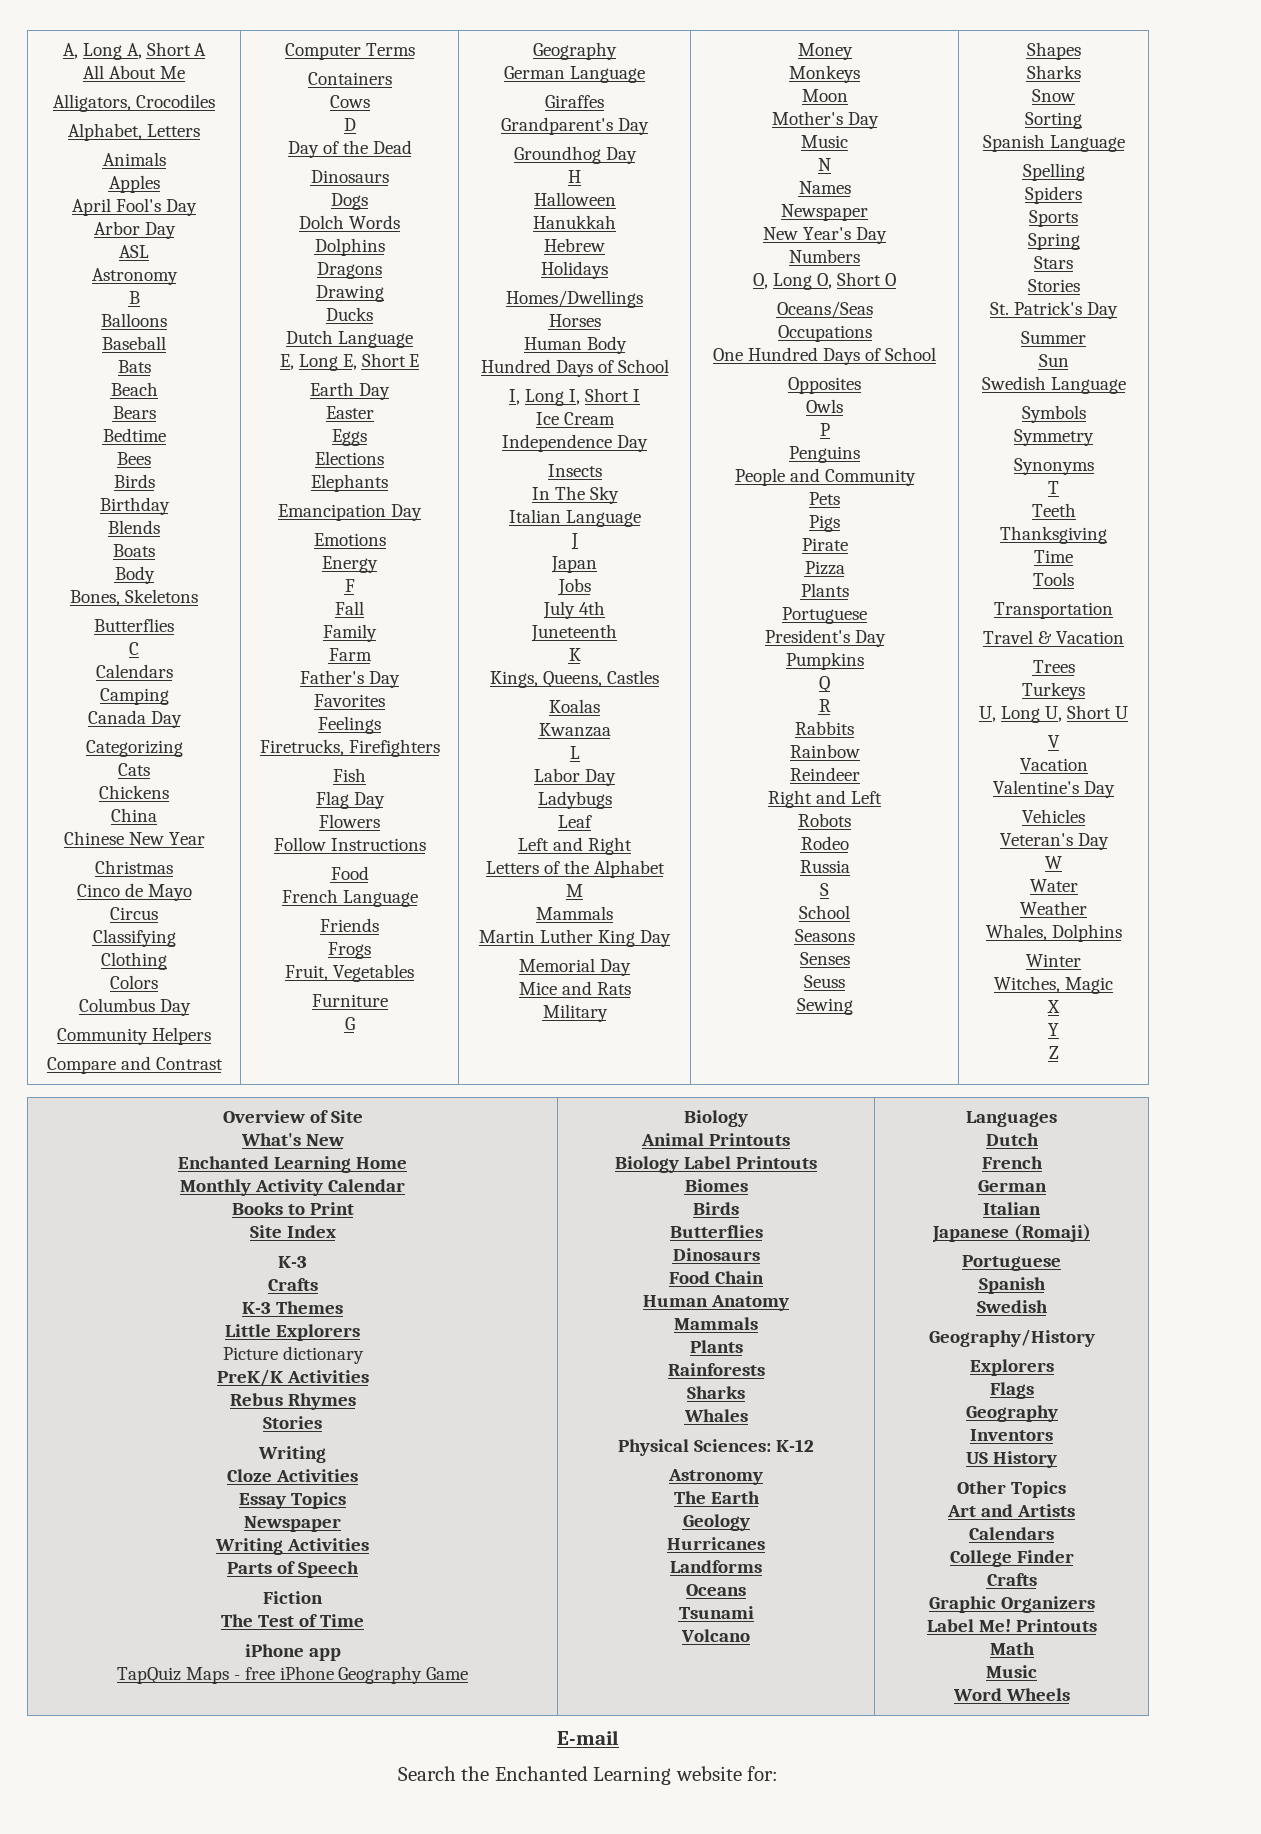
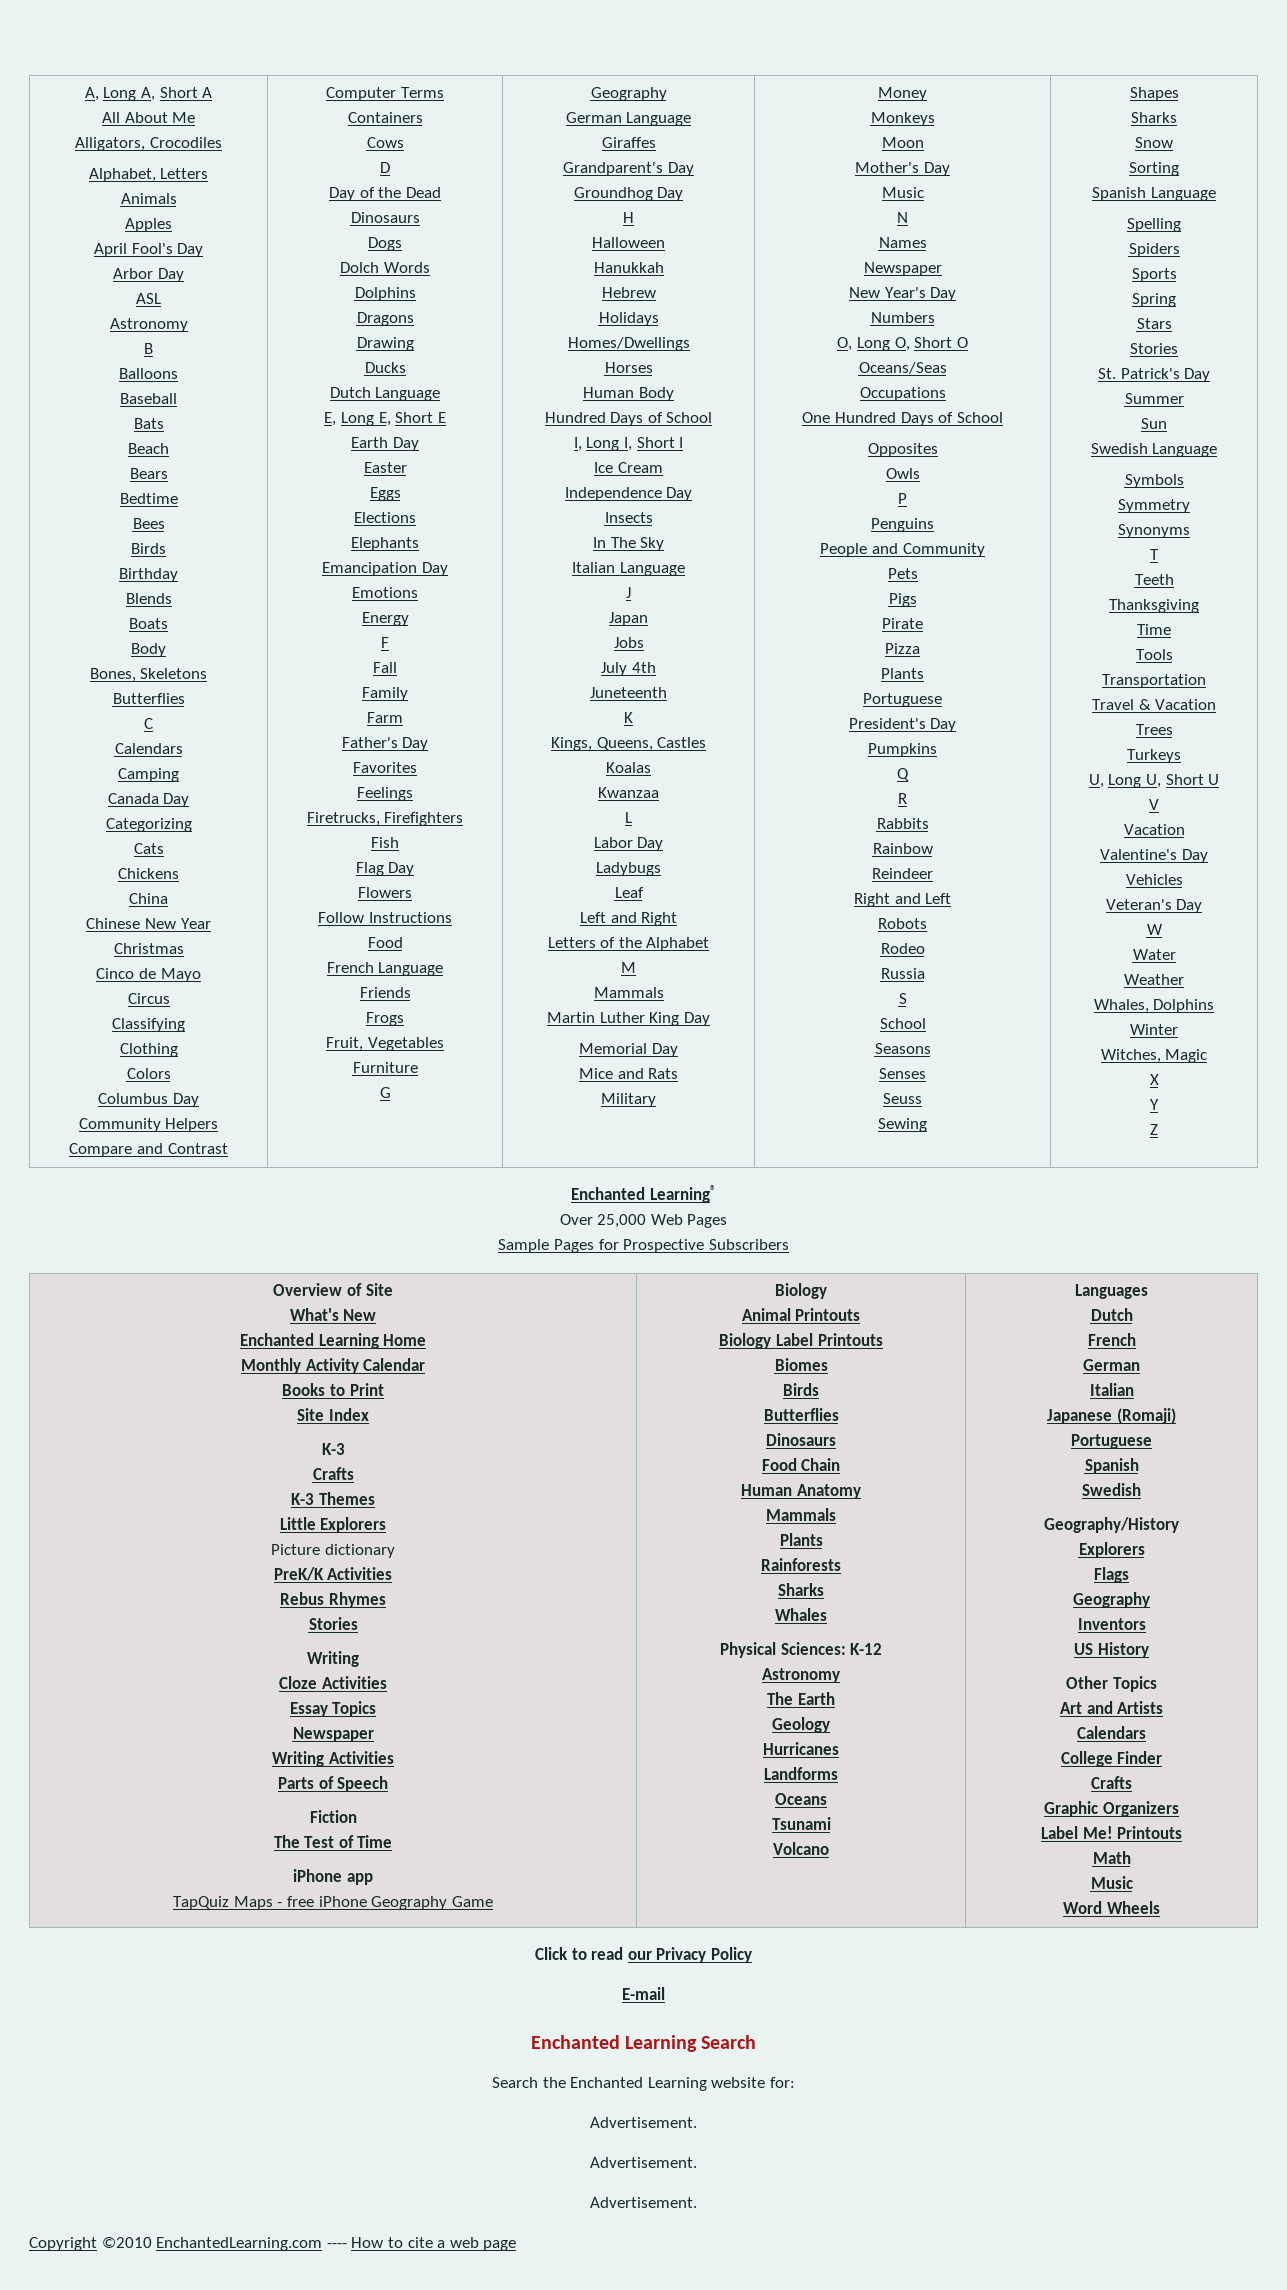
(1059, 1052) none -> [571,1185,716,1203] [559,1214,728,1228] [498,1239,789,1253] // Enchanted Learning® // Over 25,000 Web Pages // Sample Pages for Prospective Subscribers
[557,1730,619,1745] E-mail -> [535,1947,752,1963] [622,1987,665,2000] [530,2035,757,2052] Click to read our Privacy Policy // E-mail // Enchanted Learning Search
(779, 1773) none -> [590,2117,697,2128] [590,2157,697,2168] [590,2197,697,2208] [29,2237,517,2251] // Advertisement. // Advertisement. // Advertisement. // Copyright ©2010 EnchantedLearning.com ---- How to cite a web page

